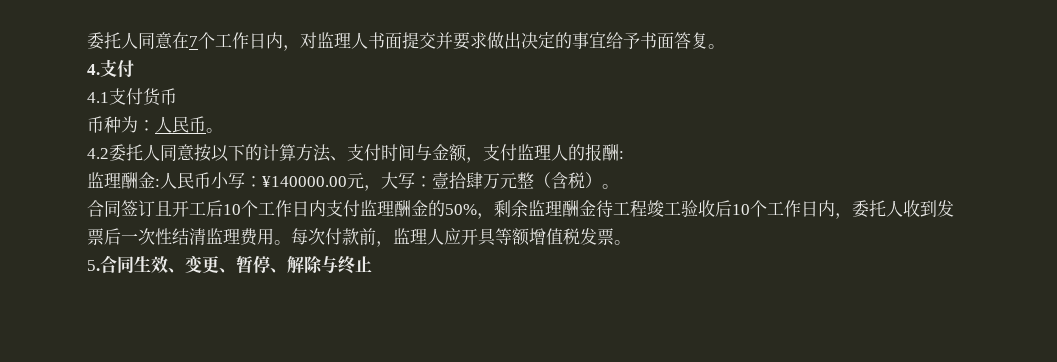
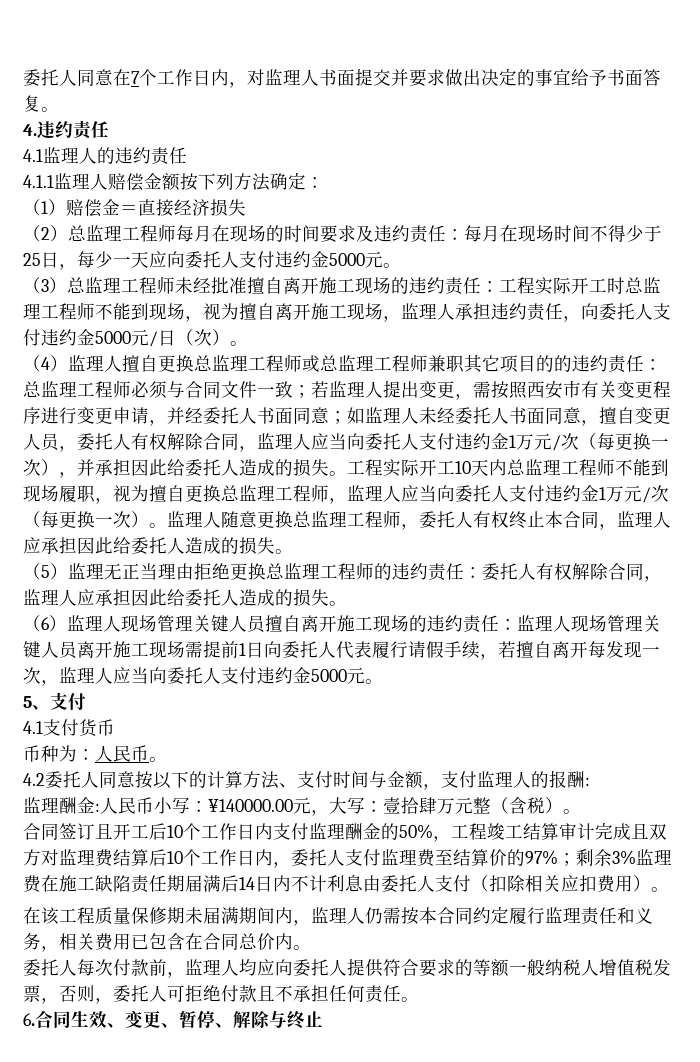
(100, 69) none -> [37,120,109,140] [23,147,187,165] [23,172,324,191] [23,199,246,217] [23,224,662,243] [23,251,401,270] [23,276,661,295] [23,302,671,322] [23,329,248,347] [23,354,662,373] [23,380,671,400] [23,407,671,426] [23,433,669,452] [23,458,669,478] [23,484,669,504] [23,510,671,530] [23,537,293,555] [23,562,662,582] [23,589,347,607] [23,615,661,633] [23,640,660,660] [23,667,383,686] [23,696,50,710] 违约责任 // 4.1监理人的违约责任 // 4.1.1监理人赔偿金额按下列方法确定： // （1）赔偿金＝直接经济损失 // （2）总监理工程师每月在现场的时间要求及违约责任：每月在现场时间不得少于25日，每少一天应向委托人支付违约金5000元。 // （3）总监理工程师未经批准擅自离开施工现场的违约责任：工程实际开工时总监理工程师不能到现场，视为擅自离开施工现场，监理人承担违约责任，向委托人支付违约金5000元/日（次）。 // （4）监理人擅自更换总监理工程师或总监理工程师兼职其它项目的的违约责任：总监理工程师必须与合同文件一致；若监理人提出变更，需按照西安市有关变更程序进行变更申请，并经委托人书面同意；如监理人未经委托人书面同意，擅自变更人员，委托人有权解除合同，监理人应当向委托人支付违约金1万元/次（每更换一次），并承担因此给委托人造成的损失。工程实际开工10天内总监理工程师不能到现场履职，视为擅自更换总监理工程师，监理人应当向委托人支付违约金1万元/次（每更换一次）。监理人随意更换总监理工程师，委托人有权终止本合同，监理人应承担因此给委托人造成的损失。 // （5）监理无正当理由拒绝更换总监理工程师的违约责任：委托人有权解除合同，监理人应承担因此给委托人造成的损失。 // （6）监理人现场管理关键人员擅自离开施工现场的违约责任：监理人现场管理关键人员离开施工现场需提前1日向委托人代表履行请假手续，若擅自离开每发现一次，监理人应当向委托人支付违约金5000元。 // 5、
[494,200,715,217] 剩余监理酬金待工程竣工验收 -> [451,822,667,840] [23,849,149,867] 工程竣工结算审计完成且双方对监理费结算
[903,200,954,217] [87,228,291,246] 收到发票后一次性结清监理费用。 -> [345,849,672,867] [23,875,669,893] [23,906,653,926] [23,933,311,952] [23,959,77,977] 支付监理费至结算价的97%；剩余3%监理费在施工缺陷责任期届满后14日内不计利息由委托人支付（扣除相关应扣费用）。 // 在该工程质量保修期未届满期间内，监理人仍需按本合同约定履行监理责任和义务，相关费用已包含在合同总价内。 // 委托人
[444,228,631,246] [87,260,100,271] 应开具等额增值税发票。 // 5. -> [239,958,671,977] [23,985,419,1004] [23,1013,35,1026] 均应向委托人提供符合要求的等额一般纳税人增值税发票，否则，委托人可拒绝付款且不承担任何责任。 // 6.

